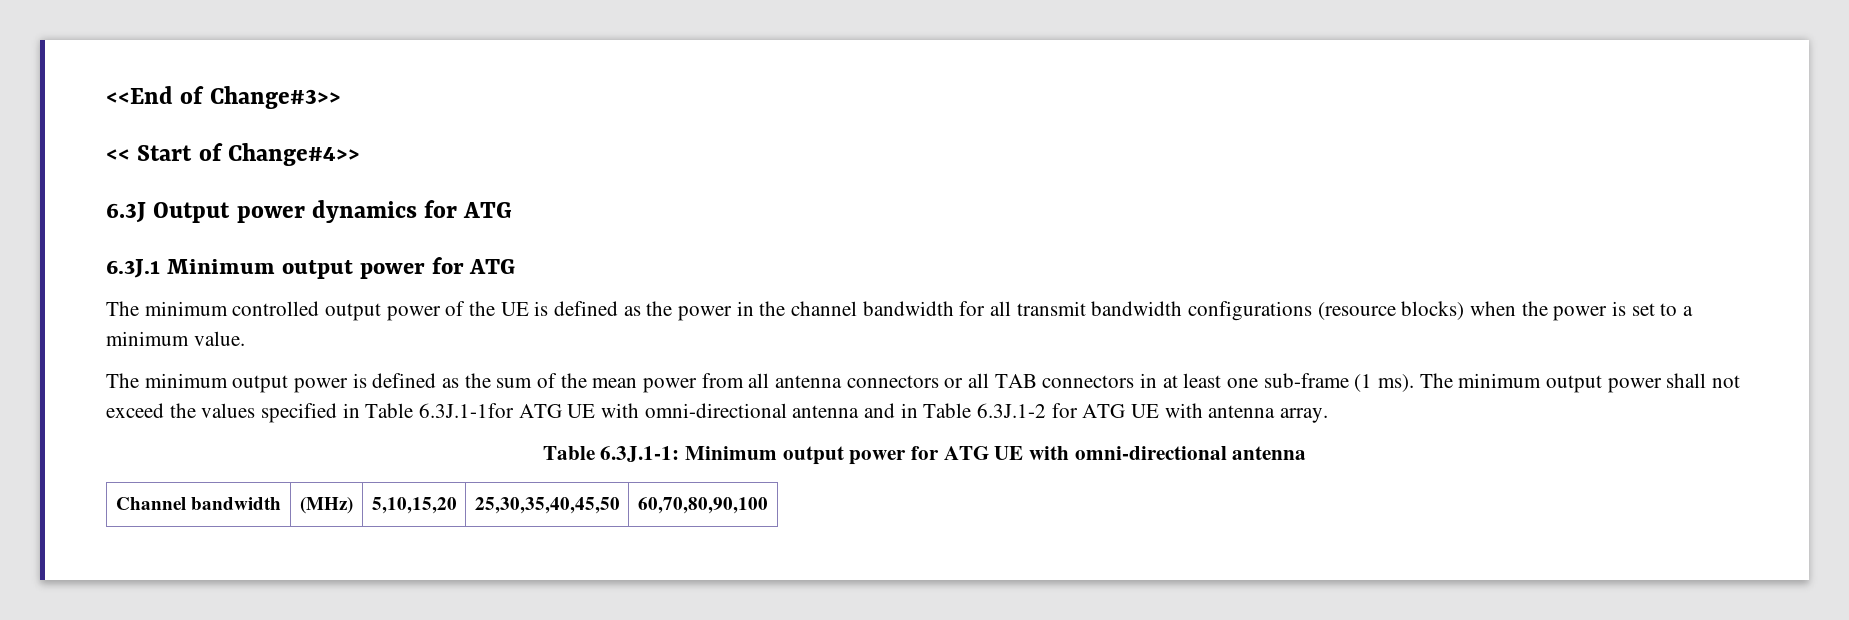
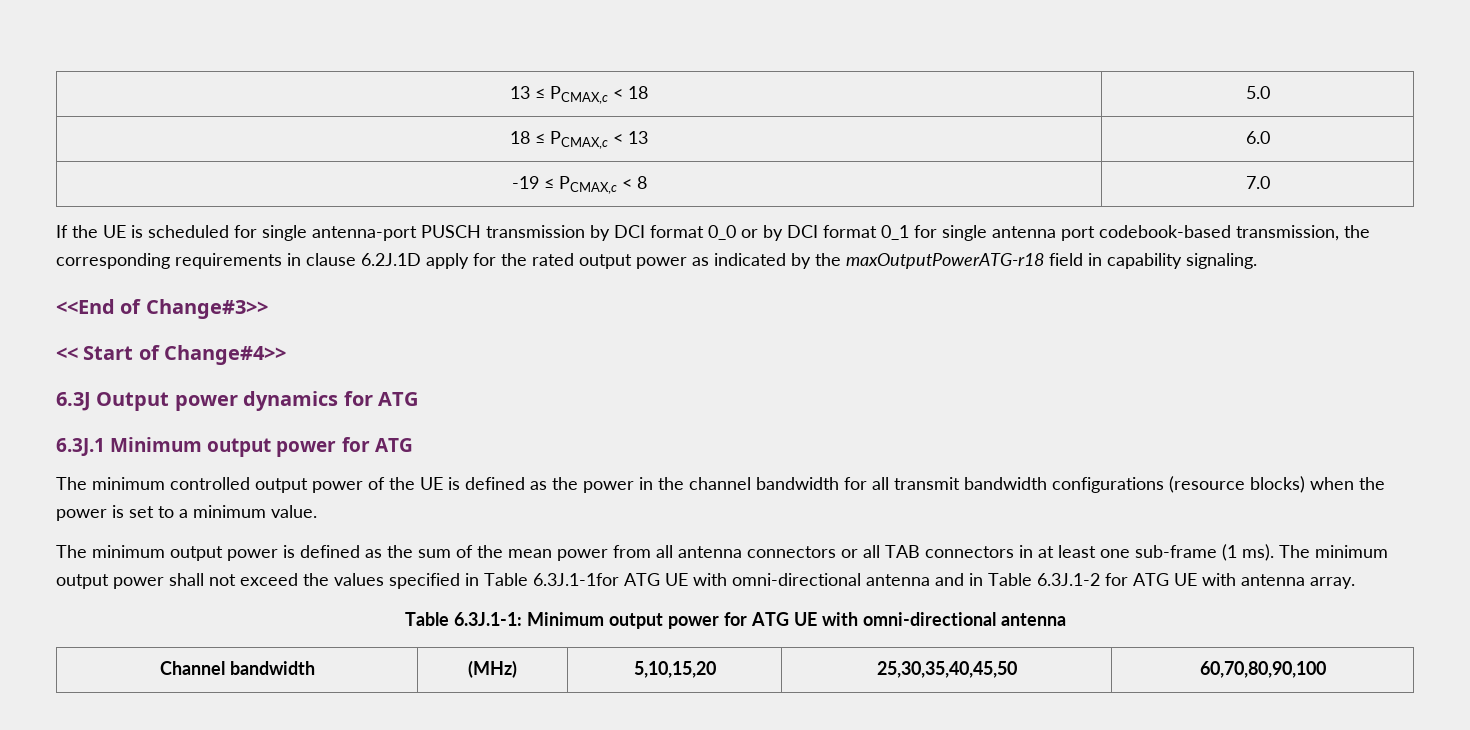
(106, 95) none -> [510,86,649,104] [1245,86,1270,99] [510,131,649,149] [1245,131,1270,144] [511,176,647,194] [1245,176,1270,189] [56,225,1370,241] [56,253,1257,269] 13 ≤ PCMAX,c < 18 | 5.0 // 18 ≤ PCMAX,c < 13 | 6.0 // -19 ≤ PCMAX,c < 8 | 7.0 // If the UE is scheduled for single antenna-port PUSCH transmission by DCI format 0_0 or by DCI format 0_1 for single antenna port codebook-based transmission, the corresponding requirements in clause 6.2J.1D apply for the rated output power as indicated by the maxOutputPowerATG-r18 field in capability signaling. //

